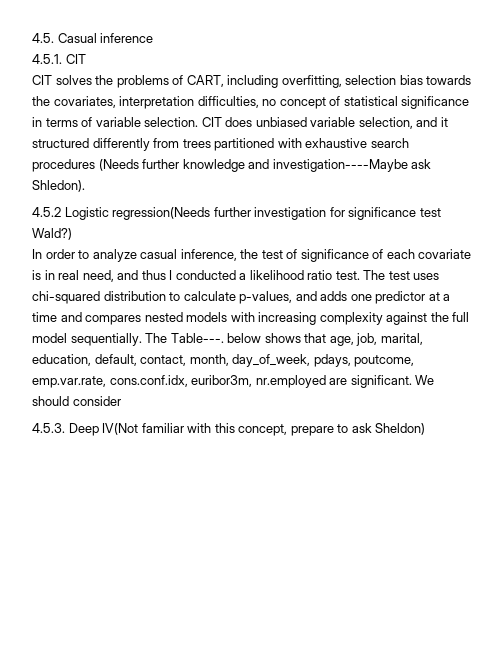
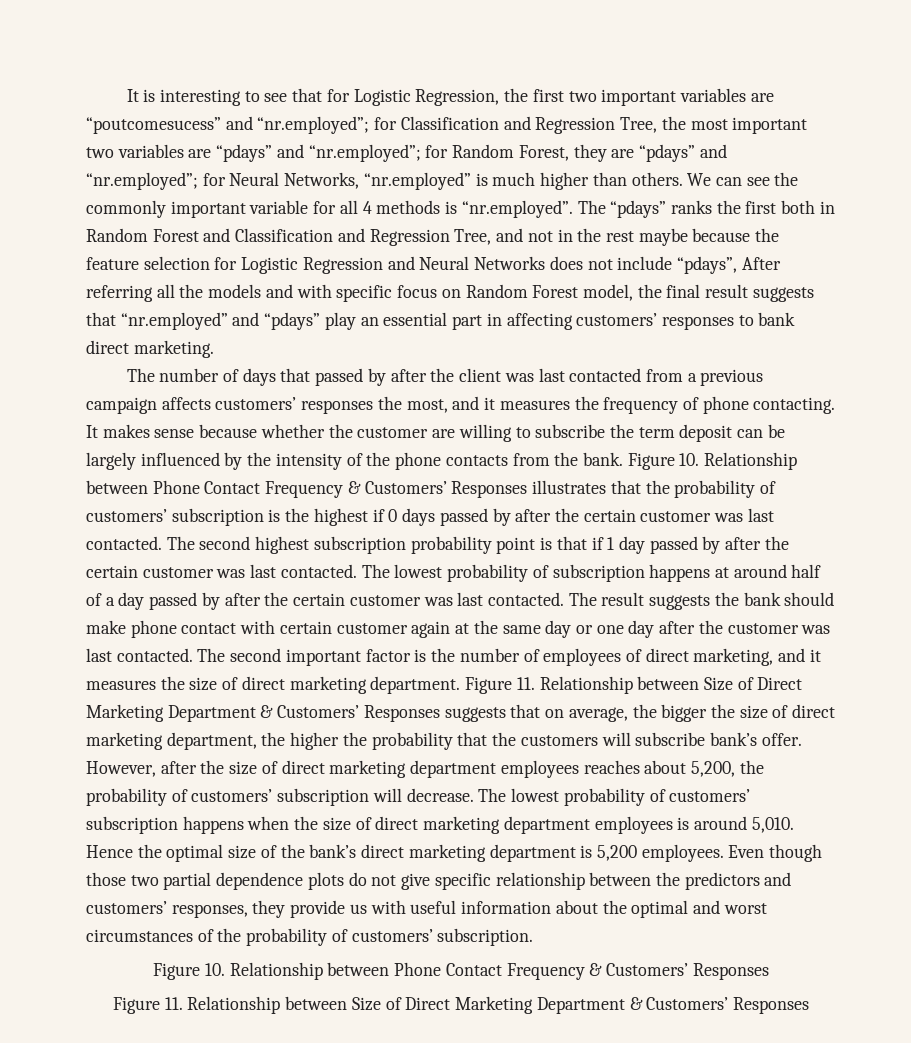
[32,33,154,43] [32,54,86,64] [32,75,472,88] [32,96,470,109] [32,117,448,129] [32,138,409,151] [32,159,432,172] [32,180,85,192] [32,207,441,220] [32,228,72,240] [32,249,472,262] [32,270,440,282] [32,291,451,304] [32,312,470,325] [32,333,423,346] [32,354,415,367] [32,375,435,388] [32,396,121,406] [32,423,426,436] 4.5. Casual inference // 4.5.1. CIT // CIT solves the problems of CART, including overfitting, selection bias towards the covariates, interpretation difficulties, no concept of statistical significance in terms of variable selection. CIT does unbiased variable selection, and it structured differently from trees partitioned with exhaustive search procedures (Needs further knowledge and investigation----Maybe ask Shledon). // 4.5.2 Logistic regression(Needs further investigation for significance test Wald?) // In order to analyze casual inference, the test of significance of each covariate is in real need, and thus I conducted a likelihood ratio test. The test uses chi-squared distribution to calculate p-values, and adds one predictor at a time and compares nested models with increasing complexity against the full model sequentially. The Table---. below shows that age, job, marital, education, default, contact, month, day_of_week, pdays, poutcome, emp.var.rate, cons.conf.idx, euribor3m, nr.employed are significant. We should consider // 4.5.3. Deep IV(Not familiar with this concept, prepare to ask Sheldon) -> [126,88,774,106] [86,116,808,134] [86,144,727,162] [86,172,799,190] [86,200,835,218] [86,228,780,246] [86,256,781,274] [86,284,814,302] [86,312,796,330] [86,340,214,358] [126,368,764,386] [86,396,836,414] [86,424,785,442] [86,452,798,470] [86,480,776,498] [86,508,774,526] [86,536,789,554] [86,564,822,582] [86,592,835,610] [86,620,831,638] [86,648,821,666] [86,676,803,694] [86,704,836,722] [86,732,802,750] [86,760,764,778] [86,788,751,806] [86,816,794,834] [86,844,823,862] [86,872,792,890] [86,900,767,918] [86,928,534,946] [153,962,769,980] [113,996,809,1014] It is interesting to see that for Logistic Regression, the first two important variables are “poutcomesucess” and “nr.employed”; for Classification and Regression Tree, the most important two variables are “pdays” and “nr.employed”; for Random Forest, they are “pdays” and “nr.employed”; for Neural Networks, “nr.employed” is much higher than others. We can see the commonly important variable for all 4 methods is “nr.employed”. The “pdays” ranks the first both in Random Forest and Classification and Regression Tree, and not in the rest maybe because the feature selection for Logistic Regression and Neural Networks does not include “pdays”, After referring all the models and with specific focus on Random Forest model, the final result suggests that “nr.employed” and “pdays” play an essential part in affecting customers’ responses to bank direct marketing. // The number of days that passed by after the client was last contacted from a previous campaign affects customers’ responses the most, and it measures the frequency of phone contacting. It makes sense because whether the customer are willing to subscribe the term deposit can be largely influenced by the intensity of the phone contacts from the bank. Figure 10. Relationship between Phone Contact Frequency & Customers’ Responses illustrates that the probability of customers’ subscription is the highest if 0 days passed by after the certain customer was last contacted. The second highest subscription probability point is that if 1 day passed by after the certain customer was last contacted. The lowest probability of subscription happens at around half of a day passed by after the certain customer was last contacted. The result suggests the bank should make phone contact with certain customer again at the same day or one day after the customer was last contacted. The second important factor is the number of employees of direct marketing, and it measures the size of direct marketing department. Figure 11. Relationship between Size of Direct Marketing Department & Customers’ Responses suggests that on average, the bigger the size of direct marketing department, the higher the probability that the customers will subscribe bank’s offer. However, after the size of direct marketing department employees reaches about 5,200, the probability of customers’ subscription will decrease. The lowest probability of customers’ subscription happens when the size of direct marketing department employees is around 5,010. Hence the optimal size of the bank’s direct marketing department is 5,200 employees. Even though those two partial dependence plots do not give specific relationship between the predictors and customers’ responses, they provide us with useful information about the optimal and worst circumstances of the probability of customers’ subscription. // Figure 10. Relationship between Phone Contact Frequency & Customers’ Responses // Figure 11. Relationship between Size of Direct Marketing Department & Customers’ Responses

